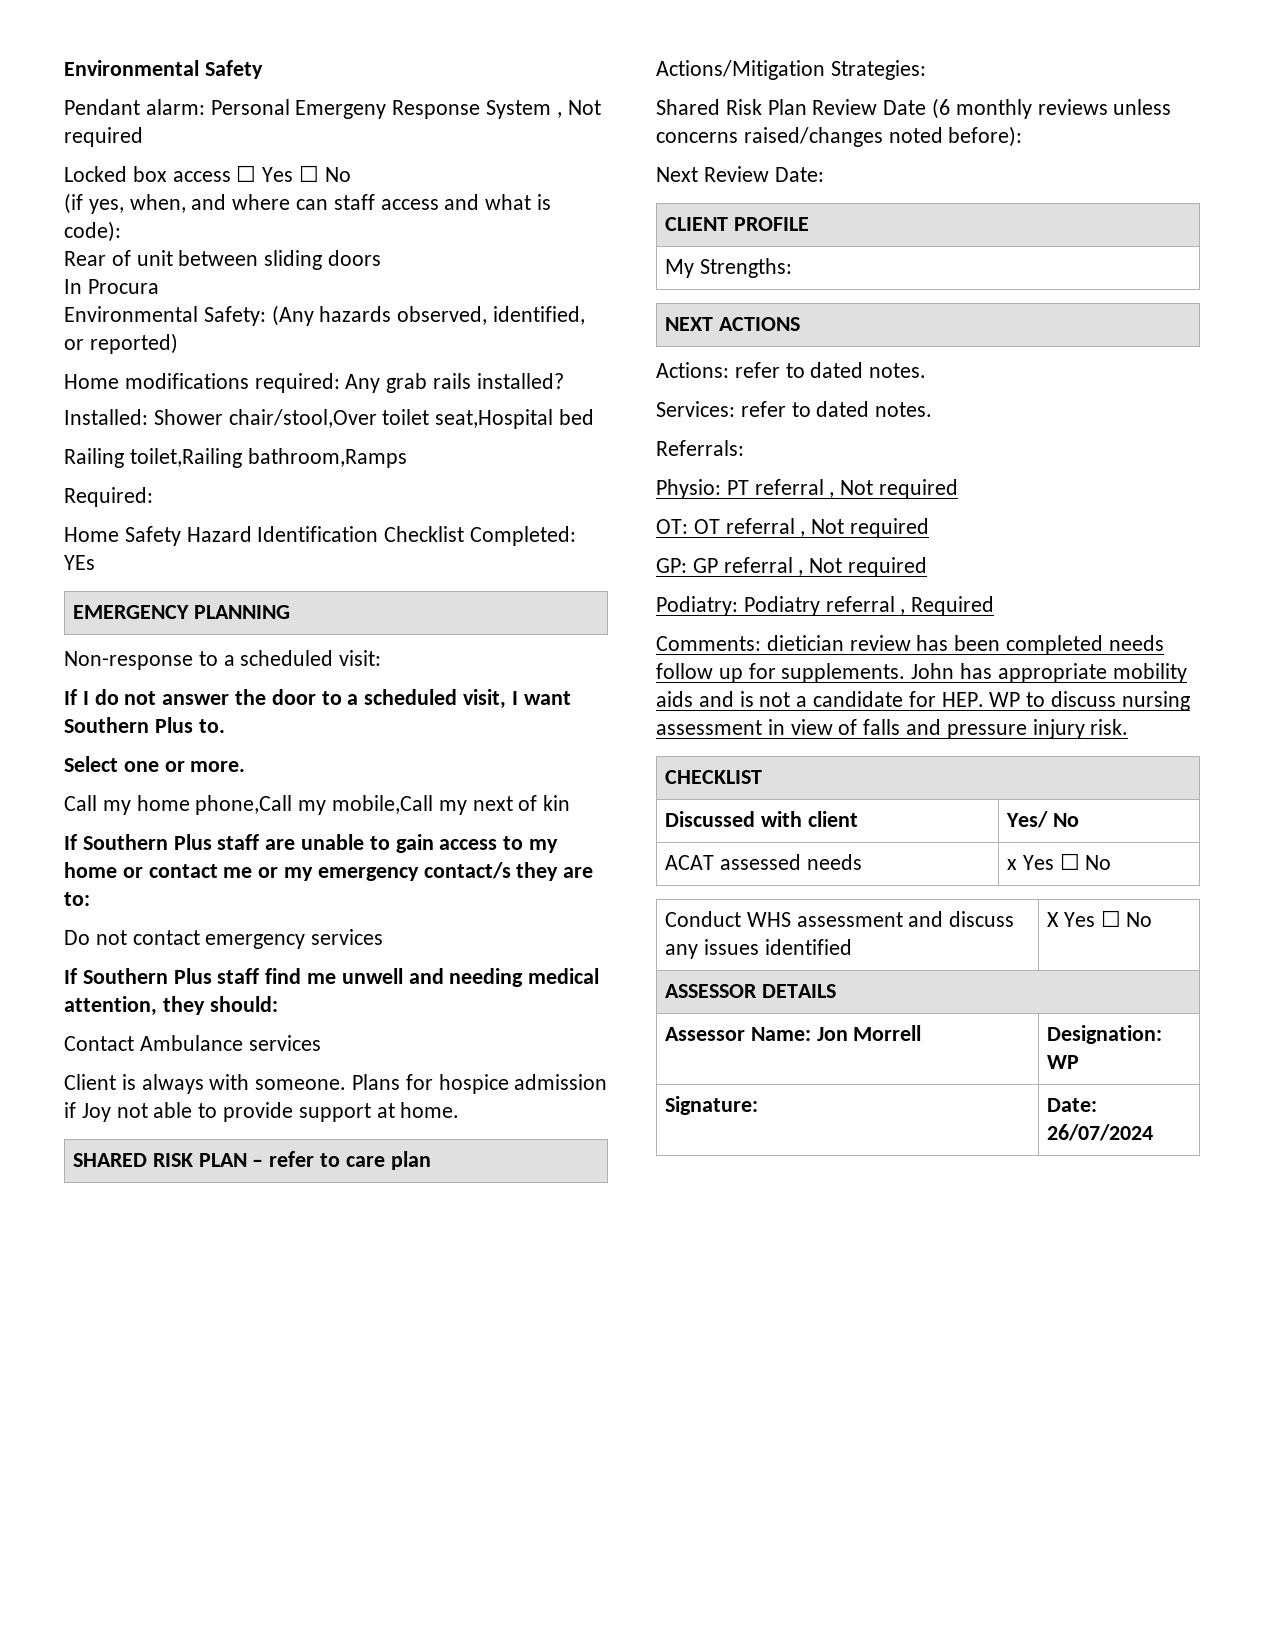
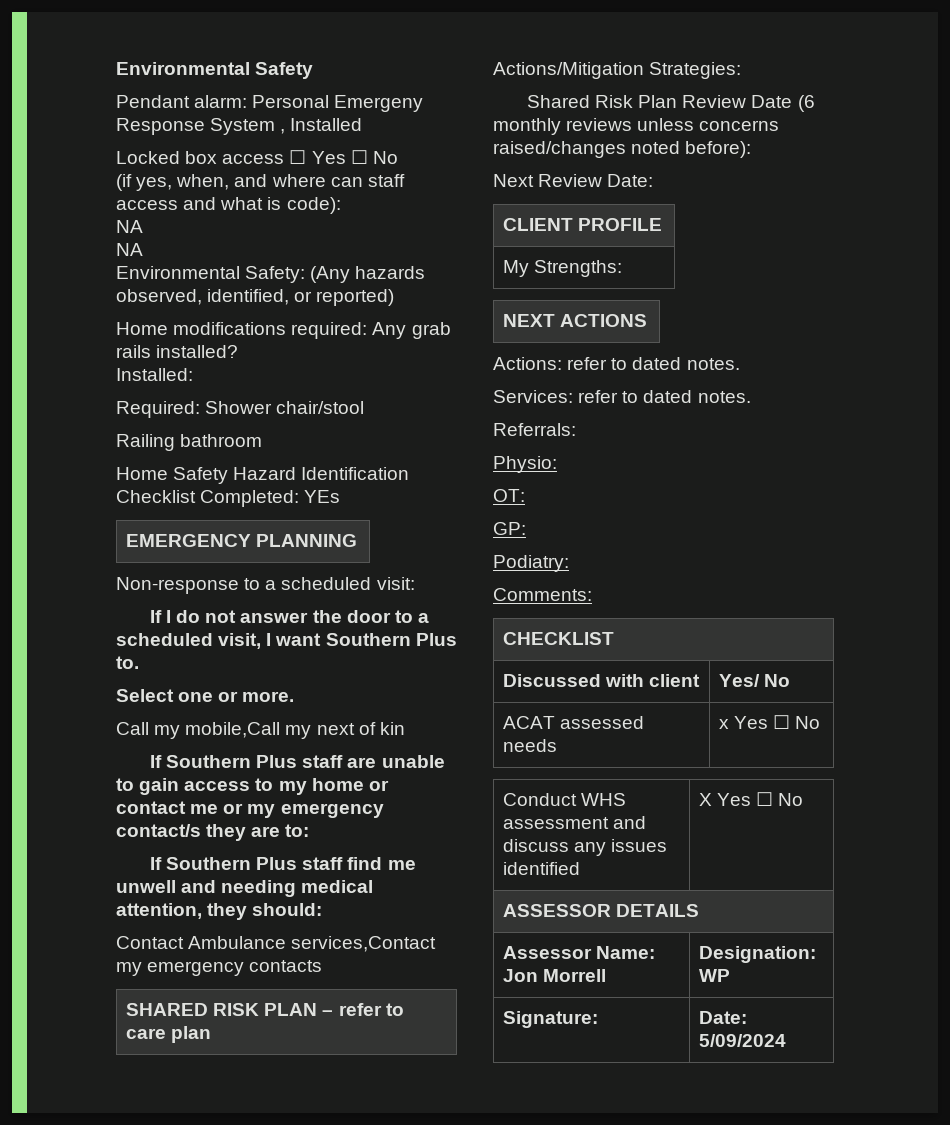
[567,100,601,115] [64,127,143,147] Not required -> [290,118,363,131] Installed
[64,250,382,270] [64,279,159,294] Rear of unit between sliding doors // In Procura -> [116,220,143,233] [116,243,143,256] NA // NA
[153,409,595,429] [64,448,407,468] [64,487,153,507] Shower chair/stool,Over toilet seat,Hospital bed // Railing toilet,Railing bathroom,Ramps // Required: -> [116,401,365,418] [116,434,263,451] // Required: Shower chair/stool // Railing bathroom
[136,795,327,815] home phone,Call my -> (181, 732) none
[64,929,384,949] // Do not contact emergency services -> (310, 830) none
[248,1035,321,1051] [64,1074,608,1094] [64,1102,460,1122] services // Client is always with someone. Plans for hospice admission if Joy not able to provide support at home. -> [291,936,437,952] [116,960,323,976] services,Contact my emergency contacts
[726,479,959,499] [656,518,930,538] [656,557,928,577] [656,596,995,616] [656,635,1164,655] [656,663,1187,683] [656,691,1190,711] [656,719,1129,739] PT referral , Not required // OT: OT referral , Not required // GP: GP referral , Not required // Podiatry: Podiatry referral , Required // Comments: dietician review has been completed needs follow up for supplements. John has appropriate mobility aids and is not a candidate for HEP. WP to discuss nursing assessment in view of falls and pressure injury risk. -> [493,489,525,502] [493,522,526,535] [493,555,569,572] [493,588,592,601] // OT: // GP: // Podiatry: // Comments:
[1047,1124,1154,1141] 26/07/2024 -> [699,1034,787,1047] 5/09/2024

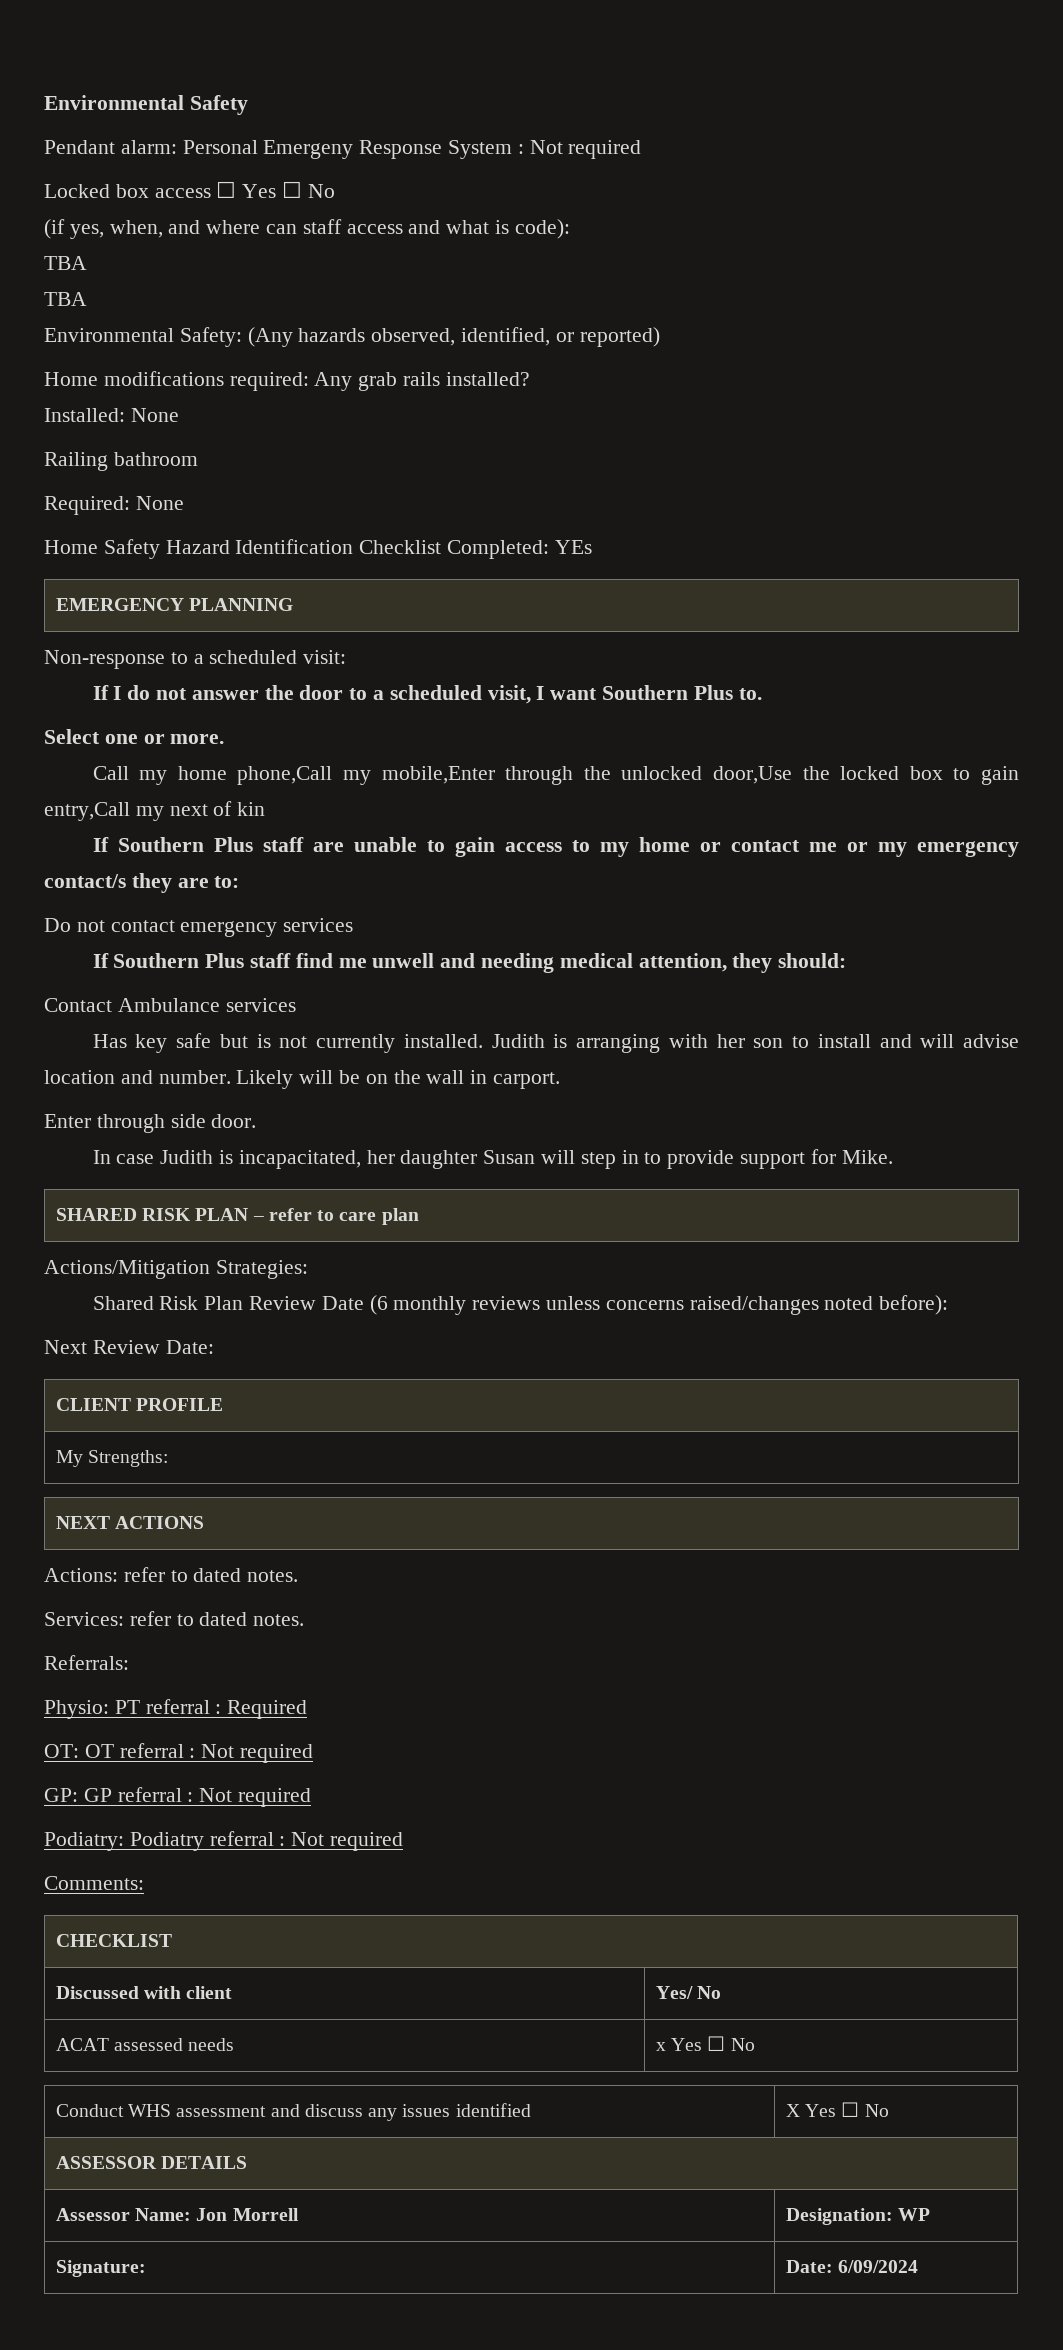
[280,118,363,134] , Installed -> [517,140,642,159] : Not required
[116,220,143,233] [116,243,143,256] NA // NA -> [44,256,87,270] [44,292,87,306] TBA // TBA
[116,368,193,381] [116,401,365,418] Installed: // Required: Shower chair/stool -> [44,408,179,422] Installed: None
(263, 440) none -> [44,496,184,515] // Required: None
[185,722,281,738] mobile,Call -> [177,766,1020,785] [44,802,130,821] home phone,Call my mobile,Enter through the unlocked door,Use the locked box to gain entry,Call
(310, 830) none -> [44,918,354,937] // Do not contact emergency services
[291,936,437,952] [116,960,323,976] services,Contact my emergency contacts -> [225,998,296,1012] [92,1033,1019,1053] [44,1070,561,1089] [44,1114,257,1133] [92,1149,893,1169] services // Has key safe but is not currently installed. Judith is arranging with her son to install and will advise location and number. Likely will be on the wall in carport. // Enter through side door. // In case Judith is incapacitated, her daughter Susan will step in to provide support for Mike.
[493,489,525,502] [493,522,526,535] [493,555,569,572] // OT: // GP: // Podiatry: -> [114,1699,308,1719] [44,1743,314,1763] [44,1787,312,1807] [44,1831,404,1851] PT referral : Required // OT: OT referral : Not required // GP: GP referral : Not required // Podiatry: Podiatry referral : Not required
[699,1034,787,1047] 5/09/2024 -> [838,2260,919,2273] 6/09/2024

